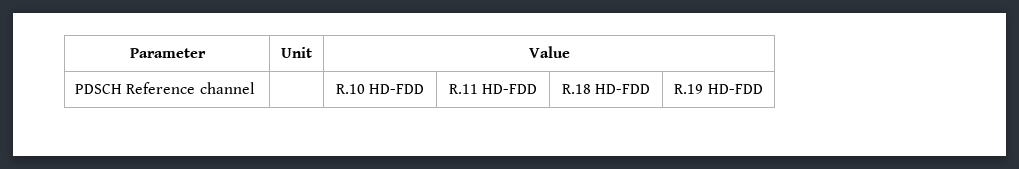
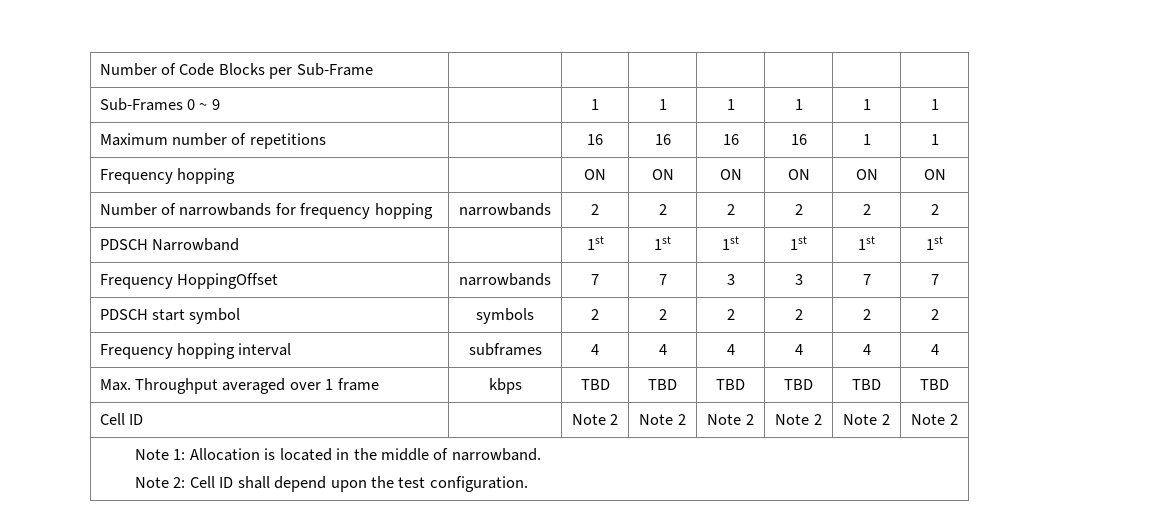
[129,48,206,58] [281,47,312,58] [528,46,570,58] [75,82,255,94] [335,84,425,94] [448,84,538,94] [561,84,651,94] [674,84,763,94] Parameter | Unit | Value // PDSCH Reference channel | | R.10 HD-FDD | R.11 HD-FDD | R.18 HD-FDD | R.19 HD-FDD -> [99,63,373,79] [99,98,220,111] [591,99,599,110] [658,99,667,110] [726,99,735,110] [794,99,803,110] [862,99,871,110] [930,99,939,110] [99,133,326,149] [587,134,603,145] [654,134,671,145] [722,134,739,145] [790,134,807,145] [862,134,871,145] [930,134,939,145] [99,168,236,184] [584,169,606,180] [651,169,674,180] [719,169,742,180] [787,169,810,180] [855,169,878,180] [923,169,946,180] [99,203,433,219] [459,203,551,216] [591,204,599,215] [658,204,667,215] [726,204,735,215] [794,204,803,215] [862,204,871,215] [930,204,939,215] [99,238,240,251] [586,236,604,250] [654,236,671,250] [722,236,739,250] [790,236,807,250] [858,236,875,250] [926,236,943,250] [99,273,279,289] [459,273,551,286] [591,274,599,285] [658,274,667,285] [726,274,735,285] [794,274,803,285] [862,274,871,285] [930,274,939,285] [99,308,241,324] [476,308,534,324] [591,309,599,320] [658,309,667,320] [726,309,735,320] [794,309,803,320] [862,309,871,320] [930,309,939,320] [99,343,292,359] [468,343,542,356] [591,344,599,355] [658,344,667,355] [726,344,735,355] [794,344,803,355] [862,344,871,355] [930,344,939,355] [99,378,379,394] [488,378,522,394] [580,379,610,390] [648,379,677,390] [716,379,745,390] [784,379,813,390] [852,379,881,390] [920,379,949,390] [99,413,144,425] [571,414,619,425] [639,414,686,425] [707,414,754,425] [775,414,822,425] [843,414,890,425] [911,414,958,425] [134,448,541,461] [134,476,528,492] Number of Code Blocks per Sub-Frame | | | | | | | // Sub-Frames 0 ~ 9 | | 1 | 1 | 1 | 1 | 1 | 1 // Maximum number of repetitions | | 16 | 16 | 16 | 16 | 1 | 1 // Frequency hopping | | ON | ON | ON | ON | ON | ON // Number of narrowbands for frequency hopping | narrowbands | 2 | 2 | 2 | 2 | 2 | 2 // PDSCH Narrowband | | 1st | 1st | 1st | 1st | 1st | 1st // Frequency HoppingOffset | narrowbands | 7 | 7 | 3 | 3 | 7 | 7 // PDSCH start symbol | symbols | 2 | 2 | 2 | 2 | 2 | 2 // Frequency hopping interval | subframes | 4 | 4 | 4 | 4 | 4 | 4 // Max. Throughput averaged over 1 frame | kbps | TBD | TBD | TBD | TBD | TBD | TBD // Cell ID | | Note 2 | Note 2 | Note 2 | Note 2 | Note 2 | Note 2 // Note 1: Allocation is located in the middle of narrowband. // Note 2: Cell ID shall depend upon the test configuration.

